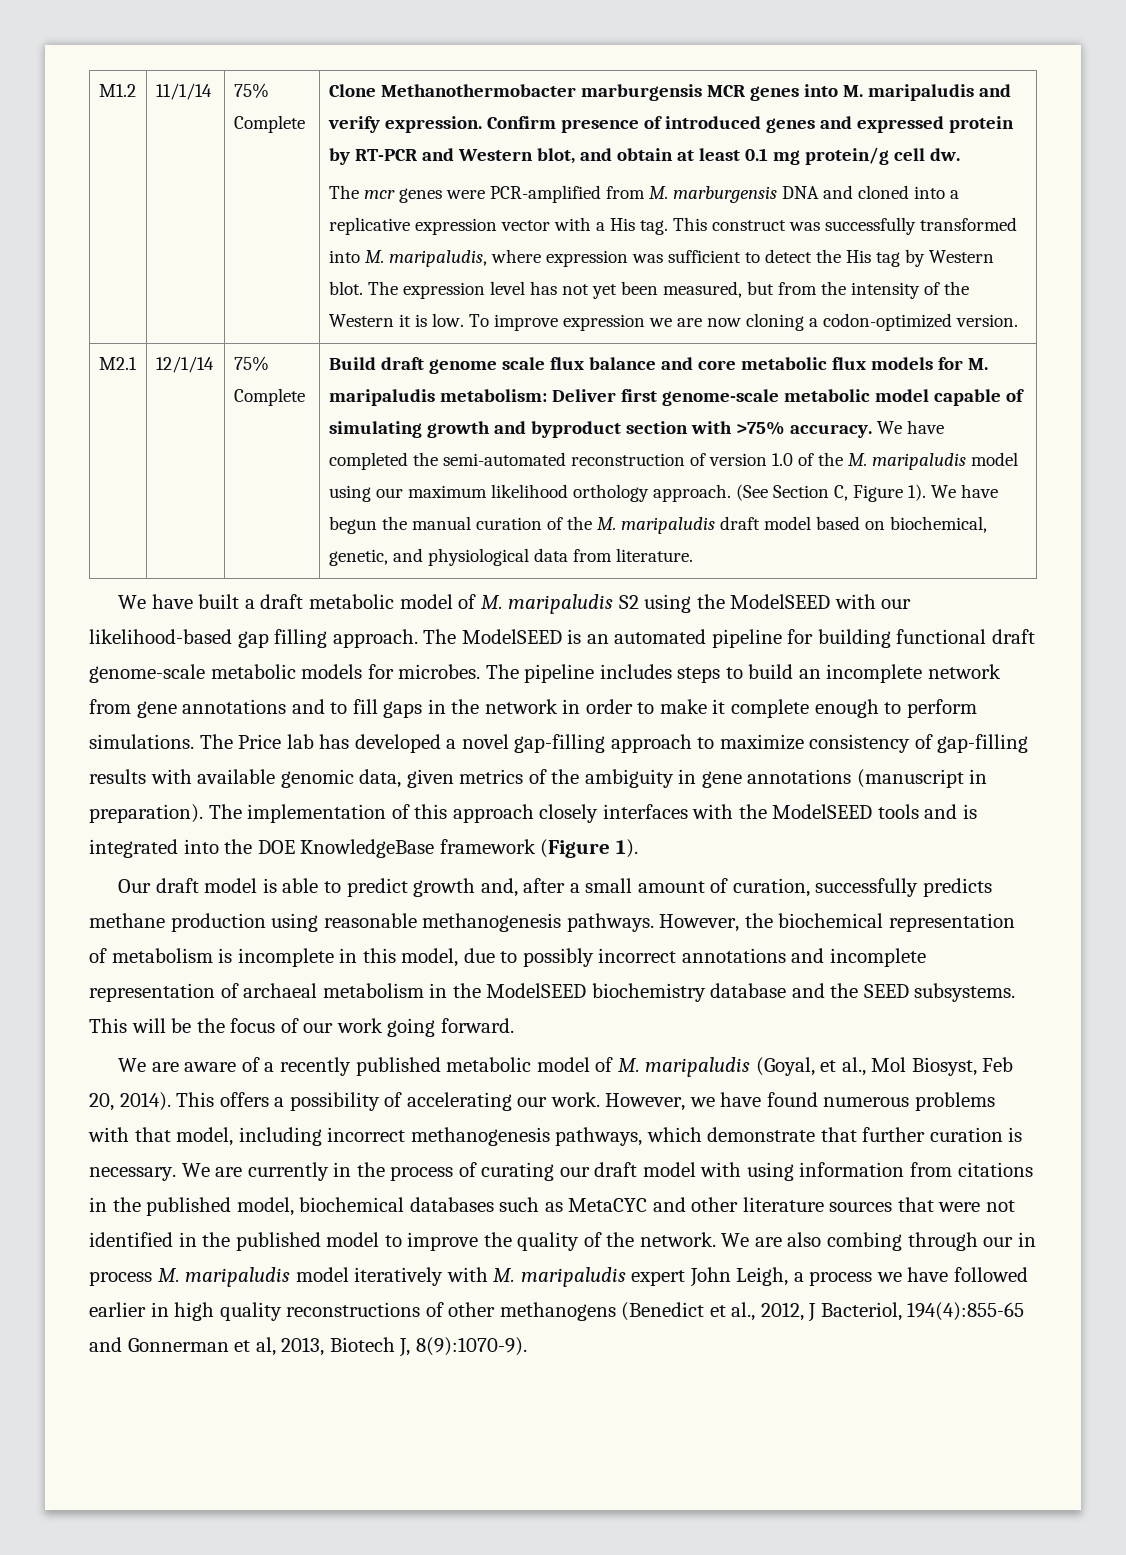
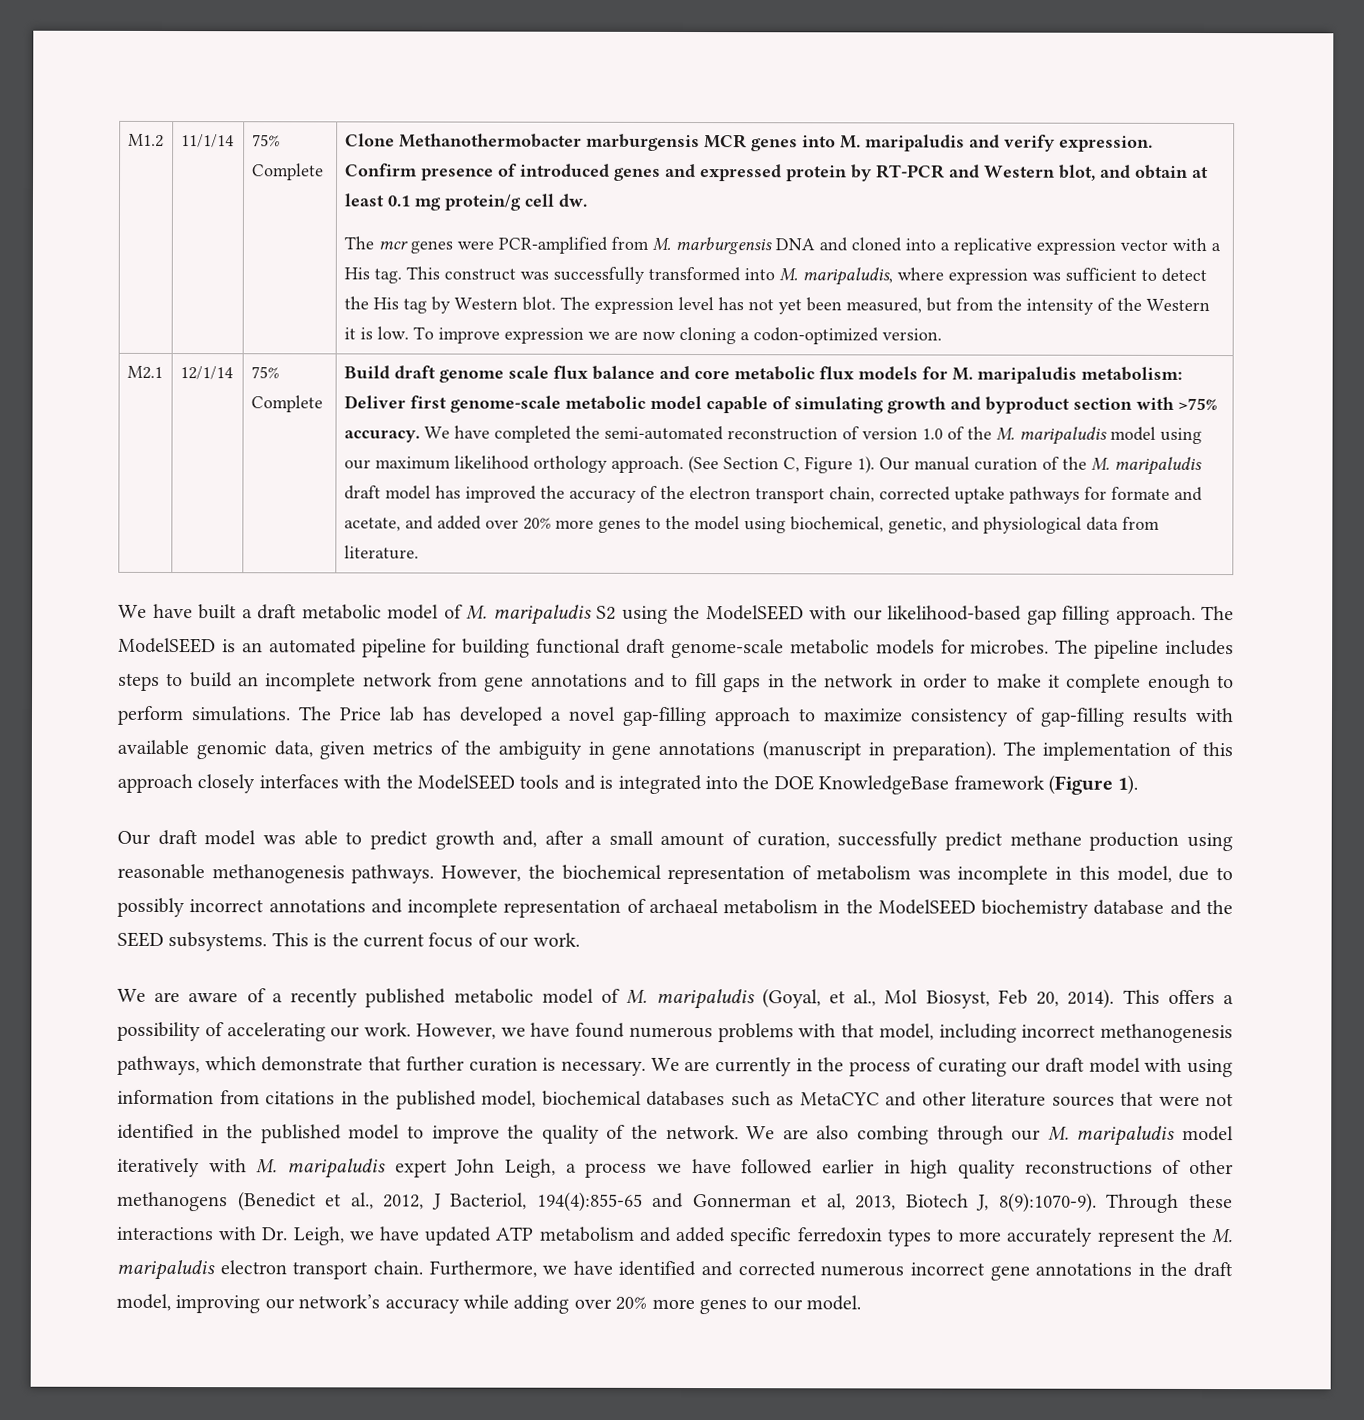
[930,484,998,498] [328,516,407,534] We have begun the -> [878,457,910,471] Our
[815,516,885,530] based on -> [434,485,1203,504] [343,515,786,534] has improved the accuracy of the electron transport chain, corrected uptake pathways for formate and acetate, and added over 20% more genes to the model using
[262,878,277,893] is -> [263,835,297,845] was
[922,878,992,897] predicts -> [944,831,1003,851] predict
[218,948,233,963] is -> [917,870,951,880] was
[131,1018,514,1037] will be the focus of our work going forward. -> [313,932,580,948] is the current focus of our work.
[1017,1232,1036,1247] [89,1271,152,1286] in process -> (1042, 1135) none
(527, 1346) none -> [1106,1193,1233,1213] [116,1226,1233,1247] [116,1259,1233,1281] [116,1293,862,1315] Through these interactions with Dr. Leigh, we have updated ATP metabolism and added specific ferredoxin types to more accurately represent the M. maripaludis electron transport chain. Furthermore, we have identified and corrected numerous incorrect gene annotations in the draft model, improving our network’s accuracy while adding over 20% more genes to our model.

